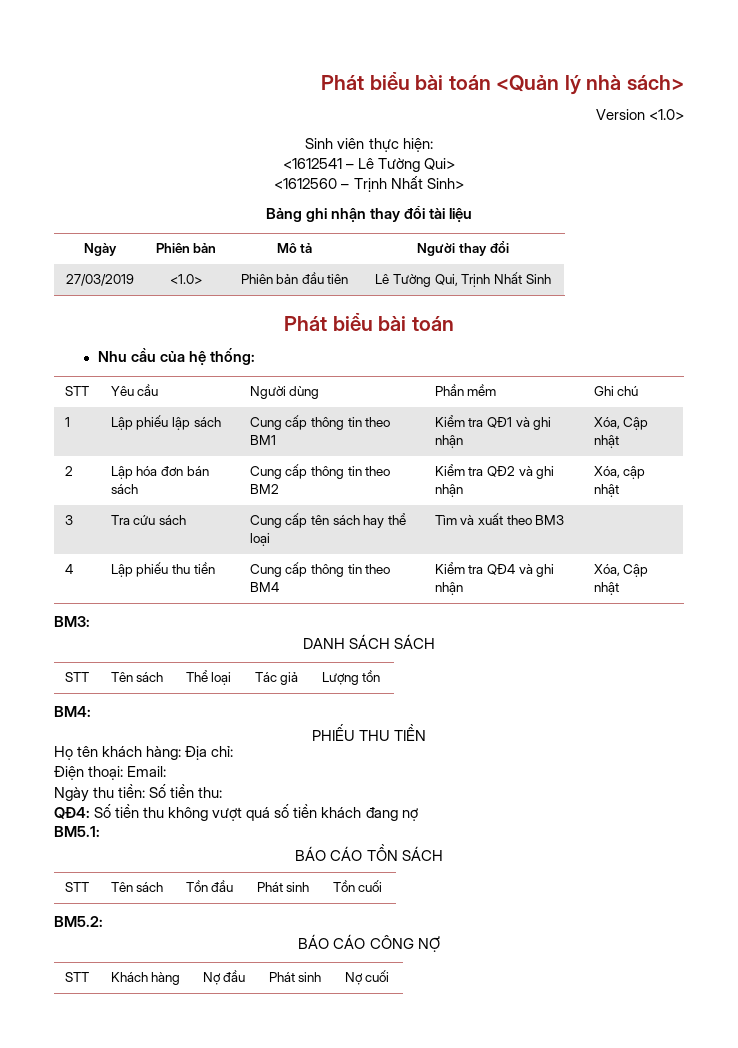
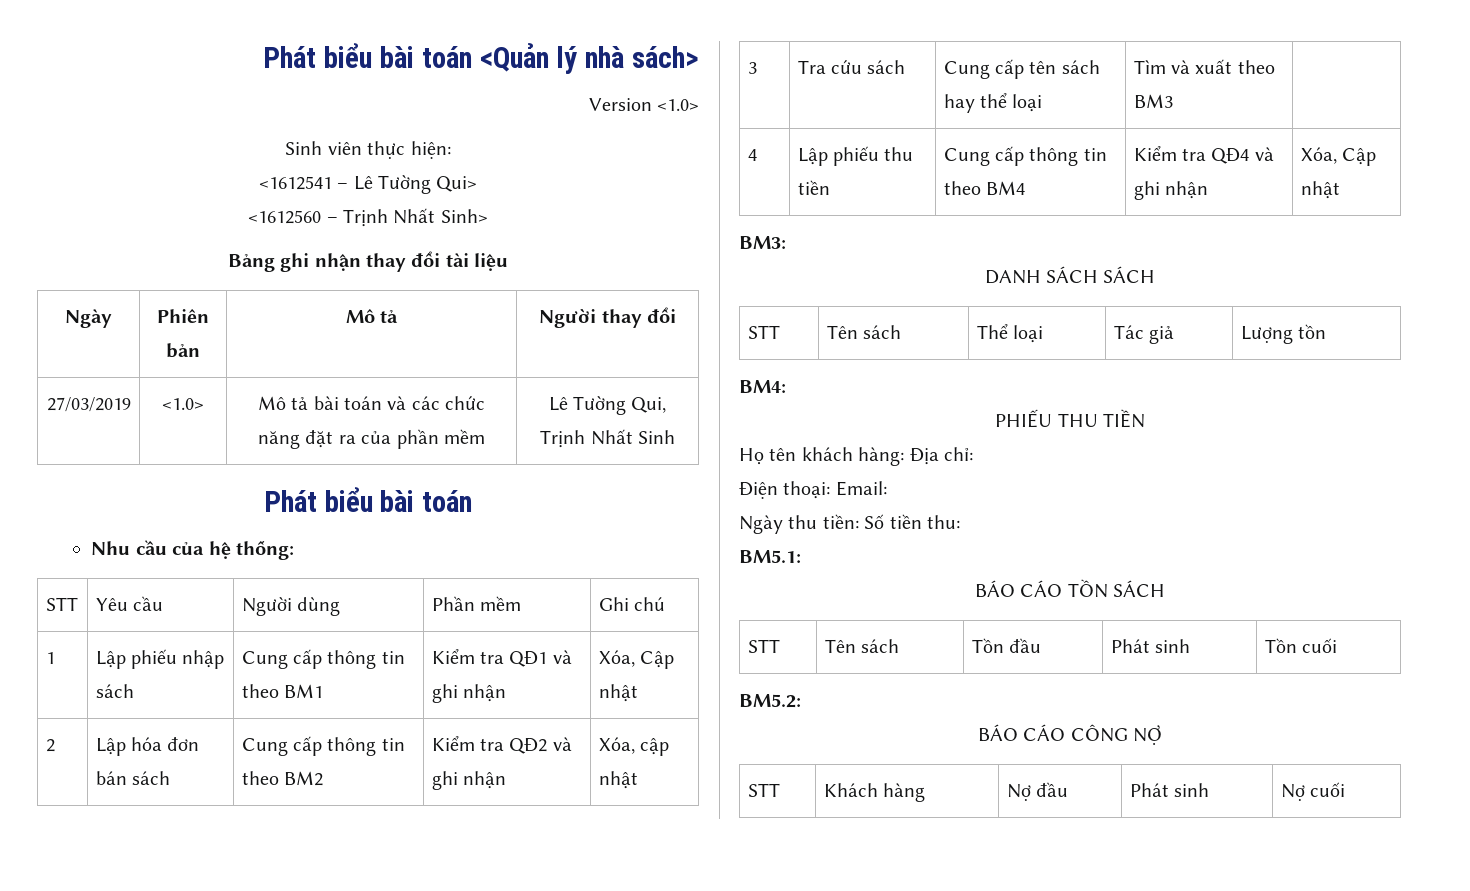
[240,272,349,284] Phiên bản đầu tiên -> [257,396,486,410] [258,429,485,449] Mô tả bài toán và các chức năng đặt ra của phần mềm
[171,417,190,430] lập -> [182,650,225,669] nhập
[54,804,418,821] // QĐ4: Số tiền thu không vượt quá số tiền khách đang nợ -> (960, 522) none

